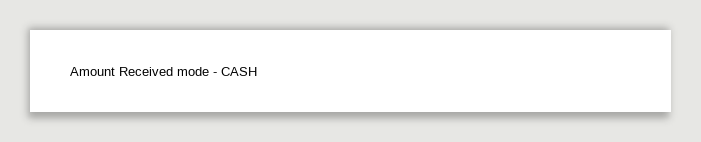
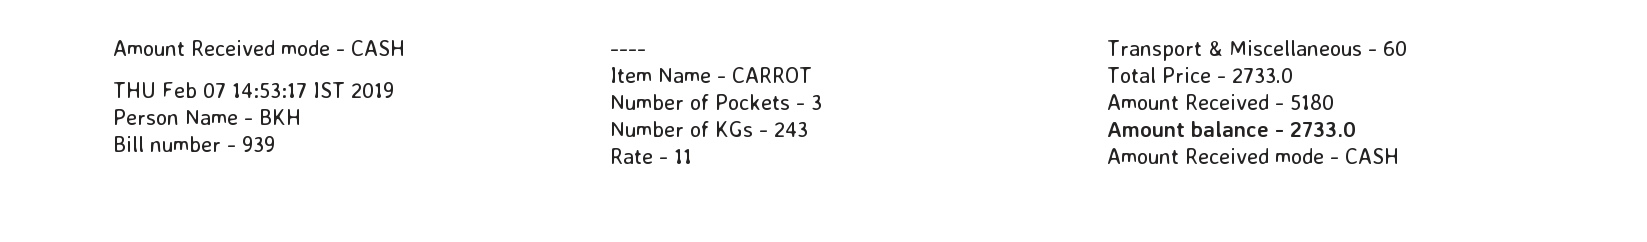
[70,67,257,76] Amount Received mode - CASH -> [113,40,405,56] [113,82,394,98] [113,109,301,125] [113,136,275,152] [610,49,646,56] [610,67,812,83] [610,94,822,110] [610,121,808,137] [610,148,692,164] [1107,40,1407,61] [1107,67,1293,83] [1107,94,1334,110] [1107,121,1356,137] [1107,148,1399,164] Amount Received mode - CASH // THU Feb 07 14:53:17 IST 2019 // Person Name - BKH // Bill number - 939 // ---- // Item Name - CARROT // Number of Pockets - 3 // Number of KGs - 243 // Rate - 11 // Transport & Miscellaneous - 60 // Total Price - 2733.0 // Amount Received - 5180 // Amount balance - 2733.0 // Amount Received mode - CASH

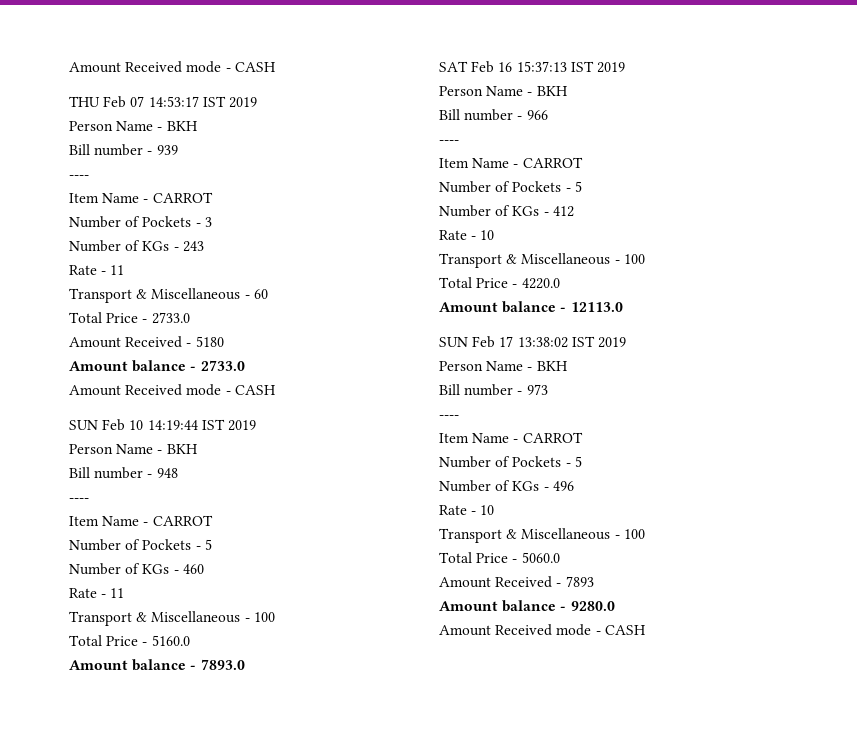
(1399, 156) none -> [69,419,256,431] [69,444,198,454] [69,467,178,479] [69,498,89,502] [69,515,213,526] [69,539,212,551] [69,563,204,575] [69,588,125,598] [69,611,275,626] [69,635,190,646] [69,659,245,671] [439,61,625,73] [439,86,568,96] [439,109,548,121] [439,140,459,144] [439,157,583,168] [439,181,582,193] [439,205,574,217] [439,230,495,240] [439,253,645,268] [439,277,560,289] [439,301,623,313] [439,336,626,348] [439,361,568,371] [439,384,548,396] [439,415,459,419] [439,432,583,443] [439,456,582,468] [439,480,574,492] [439,505,495,515] [439,528,645,543] [439,552,560,563] [439,576,594,588] [439,600,615,612] [439,624,646,636] // SUN Feb 10 14:19:44 IST 2019 // Person Name - BKH // Bill number - 948 // ---- // Item Name - CARROT // Number of Pockets - 5 // Number of KGs - 460 // Rate - 11 // Transport & Miscellaneous - 100 // Total Price - 5160.0 // Amount balance - 7893.0 // SAT Feb 16 15:37:13 IST 2019 // Person Name - BKH // Bill number - 966 // ---- // Item Name - CARROT // Number of Pockets - 5 // Number of KGs - 412 // Rate - 10 // Transport & Miscellaneous - 100 // Total Price - 4220.0 // Amount balance - 12113.0 // SUN Feb 17 13:38:02 IST 2019 // Person Name - BKH // Bill number - 973 // ---- // Item Name - CARROT // Number of Pockets - 5 // Number of KGs - 496 // Rate - 10 // Transport & Miscellaneous - 100 // Total Price - 5060.0 // Amount Received - 7893 // Amount balance - 9280.0 // Amount Received mode - CASH

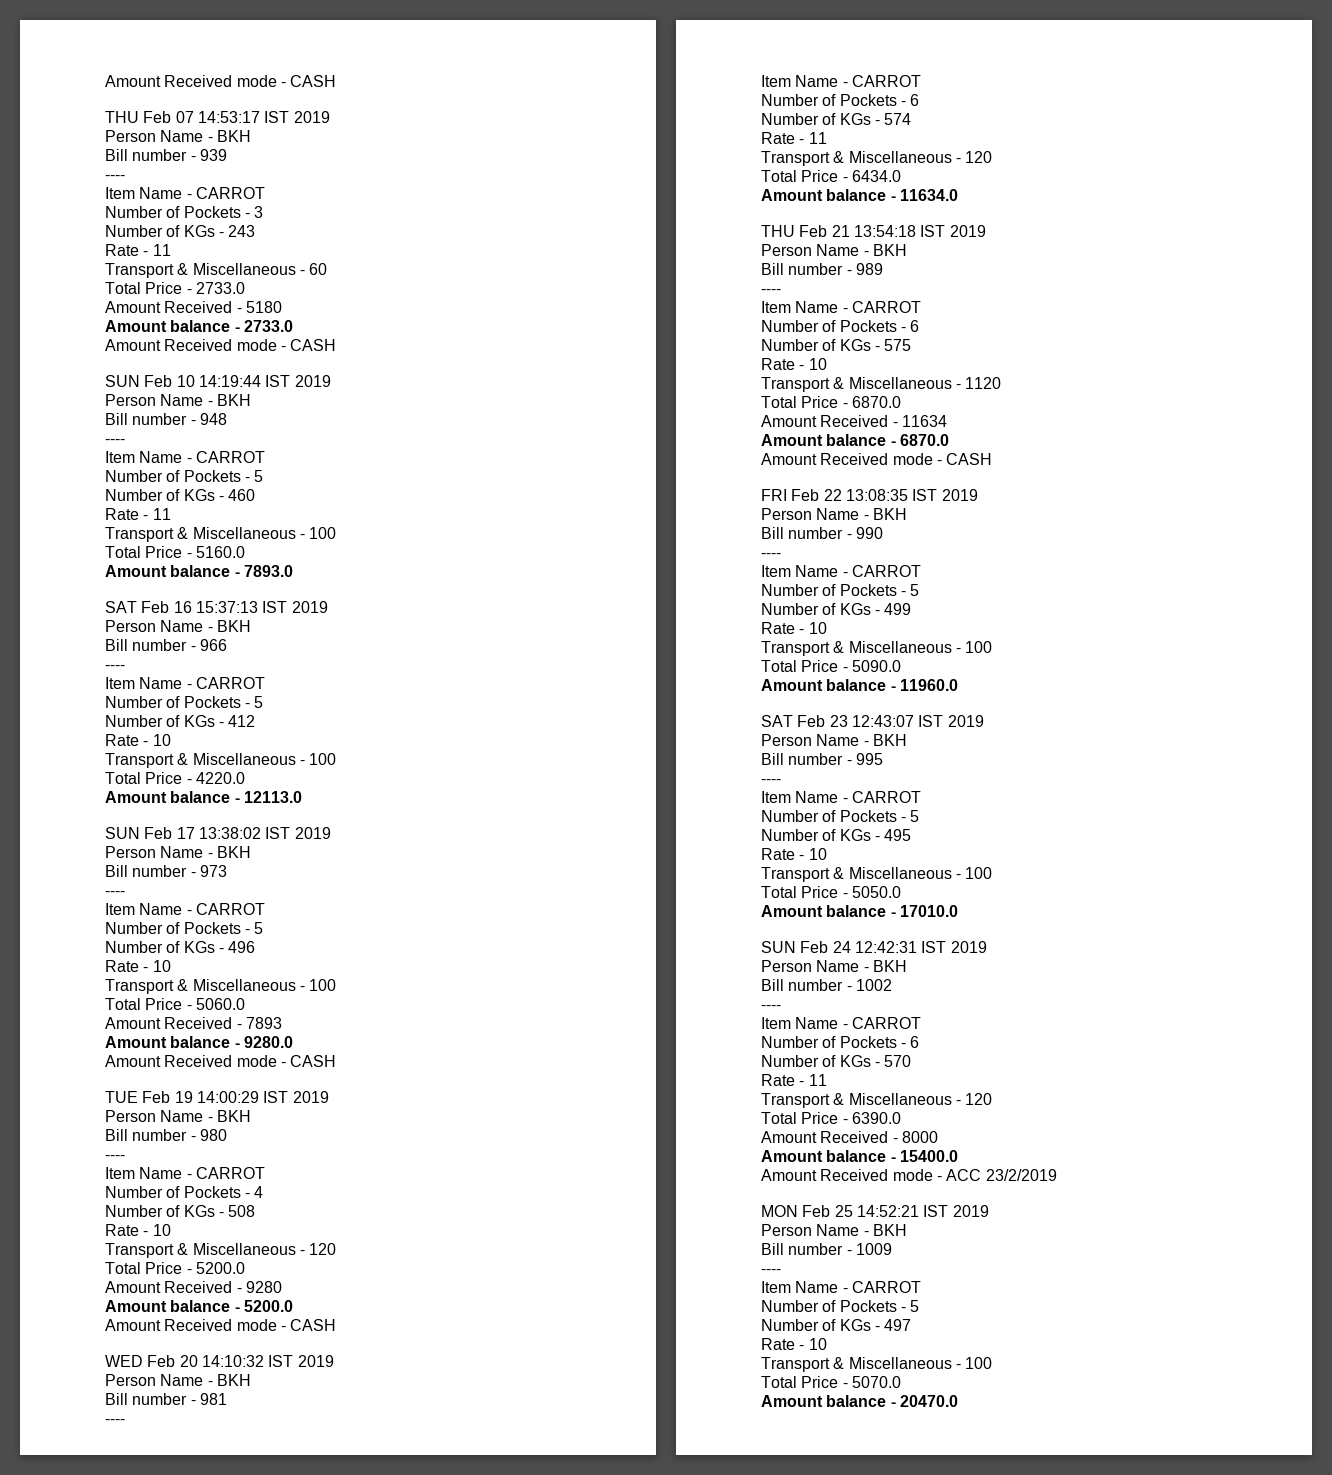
(646, 630) none -> [105,1091,329,1103] [105,1110,251,1122] [105,1129,227,1141] [105,1155,125,1160] [105,1167,265,1179] [105,1186,264,1198] [105,1205,256,1217] [105,1224,171,1236] [105,1243,337,1258] [105,1262,245,1274] [105,1281,282,1293] [105,1300,293,1312] [105,1319,337,1331] [105,1355,334,1367] [105,1374,251,1386] [105,1393,227,1405] [105,1419,125,1424] [761,75,921,87] [761,94,920,106] [761,113,912,125] [761,132,827,144] [761,151,993,166] [761,170,901,182] [761,189,958,201] [761,225,986,237] [761,244,907,256] [761,263,883,275] [761,289,781,294] [761,301,921,313] [761,320,920,332] [761,339,912,351] [761,358,827,370] [761,377,1002,392] [761,396,901,408] [761,415,947,427] [761,434,949,446] [761,453,993,465] [761,489,978,501] [761,508,907,520] [761,527,883,539] [761,553,781,558] [761,565,921,577] [761,584,920,596] [761,603,912,615] [761,622,827,634] [761,641,993,656] [761,660,901,672] [761,679,958,691] [761,715,984,727] [761,734,907,746] [761,753,883,765] [761,779,781,784] [761,791,921,803] [761,810,920,822] [761,829,912,841] [761,848,827,860] [761,867,993,882] [761,886,901,898] [761,905,958,917] [761,941,987,953] [761,960,907,972] [761,979,892,991] [761,1005,781,1010] [761,1017,921,1029] [761,1036,920,1048] [761,1055,912,1067] [761,1074,827,1086] [761,1093,993,1108] [761,1112,901,1124] [761,1131,938,1143] [761,1150,958,1162] [761,1169,1057,1181] [761,1205,989,1217] [761,1224,907,1236] [761,1243,892,1255] [761,1269,781,1274] [761,1281,921,1293] [761,1300,920,1312] [761,1319,912,1331] [761,1338,827,1350] [761,1357,993,1372] [761,1376,901,1388] [761,1395,958,1407] // TUE Feb 19 14:00:29 IST 2019 // Person Name - BKH // Bill number - 980 // ---- // Item Name - CARROT // Number of Pockets - 4 // Number of KGs - 508 // Rate - 10 // Transport & Miscellaneous - 120 // Total Price - 5200.0 // Amount Received - 9280 // Amount balance - 5200.0 // Amount Received mode - CASH // WED Feb 20 14:10:32 IST 2019 // Person Name - BKH // Bill number - 981 // ---- // Item Name - CARROT // Number of Pockets - 6 // Number of KGs - 574 // Rate - 11 // Transport & Miscellaneous - 120 // Total Price - 6434.0 // Amount balance - 11634.0 // THU Feb 21 13:54:18 IST 2019 // Person Name - BKH // Bill number - 989 // ---- // Item Name - CARROT // Number of Pockets - 6 // Number of KGs - 575 // Rate - 10 // Transport & Miscellaneous - 1120 // Total Price - 6870.0 // Amount Received - 11634 // Amount balance - 6870.0 // Amount Received mode - CASH // FRI Feb 22 13:08:35 IST 2019 // Person Name - BKH // Bill number - 990 // ---- // Item Name - CARROT // Number of Pockets - 5 // Number of KGs - 499 // Rate - 10 // Transport & Miscellaneous - 100 // Total Price - 5090.0 // Amount balance - 11960.0 // SAT Feb 23 12:43:07 IST 2019 // Person Name - BKH // Bill number - 995 // ---- // Item Name - CARROT // Number of Pockets - 5 // Number of KGs - 495 // Rate - 10 // Transport & Miscellaneous - 100 // Total Price - 5050.0 // Amount balance - 17010.0 // SUN Feb 24 12:42:31 IST 2019 // Person Name - BKH // Bill number - 1002 // ---- // Item Name - CARROT // Number of Pockets - 6 // Number of KGs - 570 // Rate - 11 // Transport & Miscellaneous - 120 // Total Price - 6390.0 // Amount Received - 8000 // Amount balance - 15400.0 // Amount Received mode - ACC 23/2/2019 // MON Feb 25 14:52:21 IST 2019 // Person Name - BKH // Bill number - 1009 // ---- // Item Name - CARROT // Number of Pockets - 5 // Number of KGs - 497 // Rate - 10 // Transport & Miscellaneous - 100 // Total Price - 5070.0 // Amount balance - 20470.0

